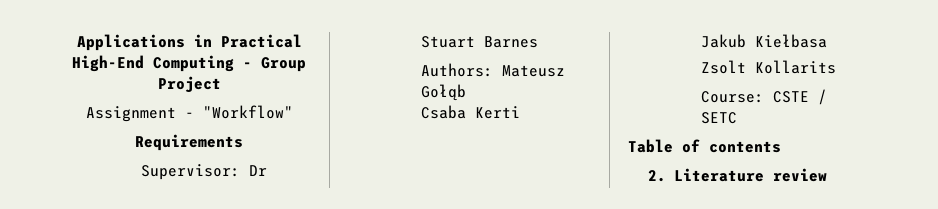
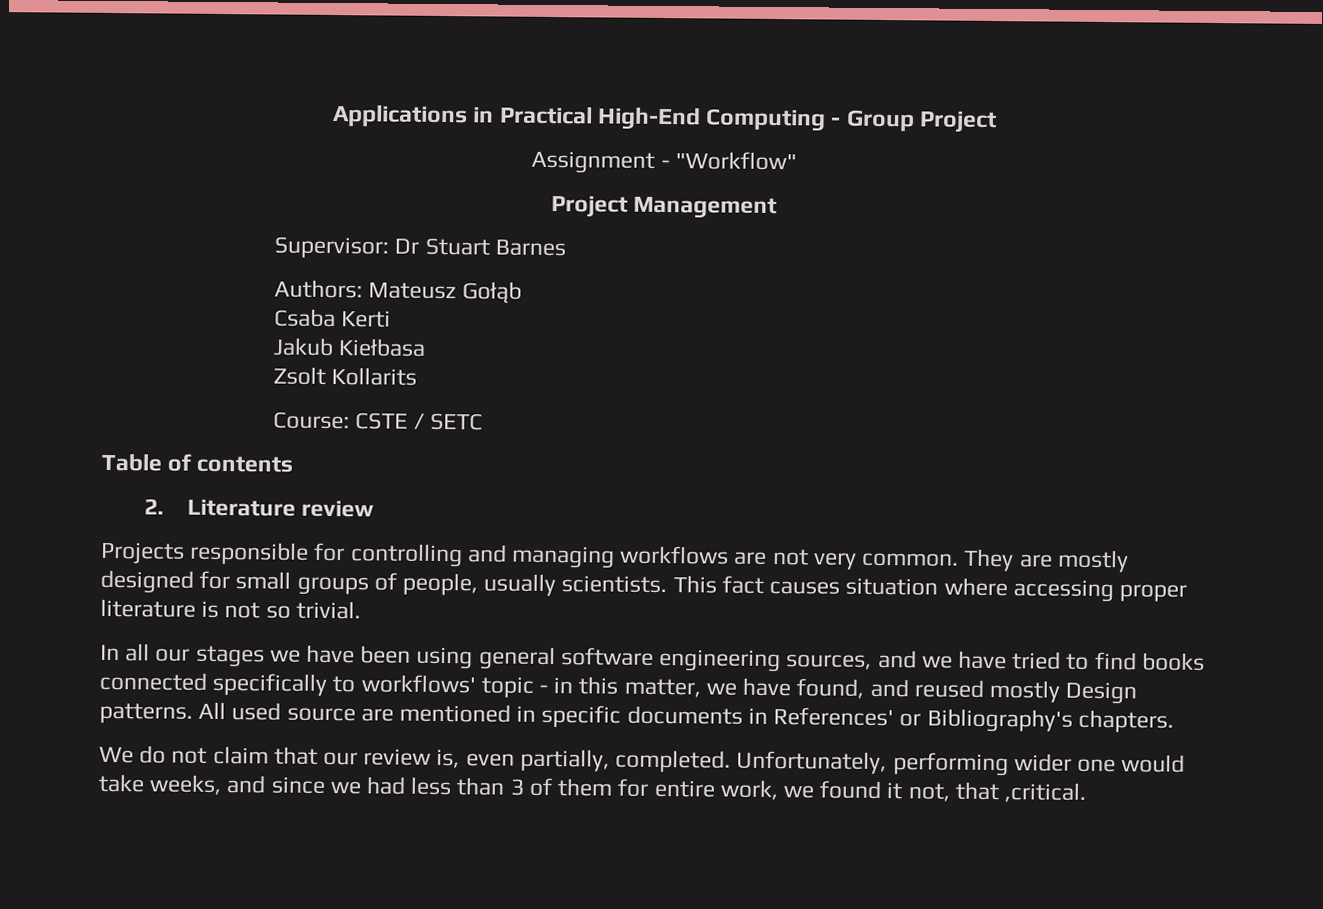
[135,134,243,151] Requirements -> [550,194,778,220] Project Management
(828, 175) none -> [100,541,1129,573] [100,569,1187,603] [100,598,361,620] [100,643,1205,673] [99,671,1138,705] [99,701,1174,733] [99,745,1186,777] [98,773,1087,803] // Projects responsible for controlling and managing workflows are not very common. They are mostly designed for small groups of people, usually scientists. This fact causes situation where accessing proper literature is not so trivial. // In all our stages we have been using general software engineering sources, and we have tried to find books connected specifically to workflows' topic - in this matter, we have found, and reused mostly Design patterns. All used source are mentioned in specific documents in References' or Bibliography's chapters. // We do not claim that our review is, even partially, completed. Unfortunately, performing wider one would take weeks, and since we had less than 3 of them for entire work, we found it not, that ,critical.

